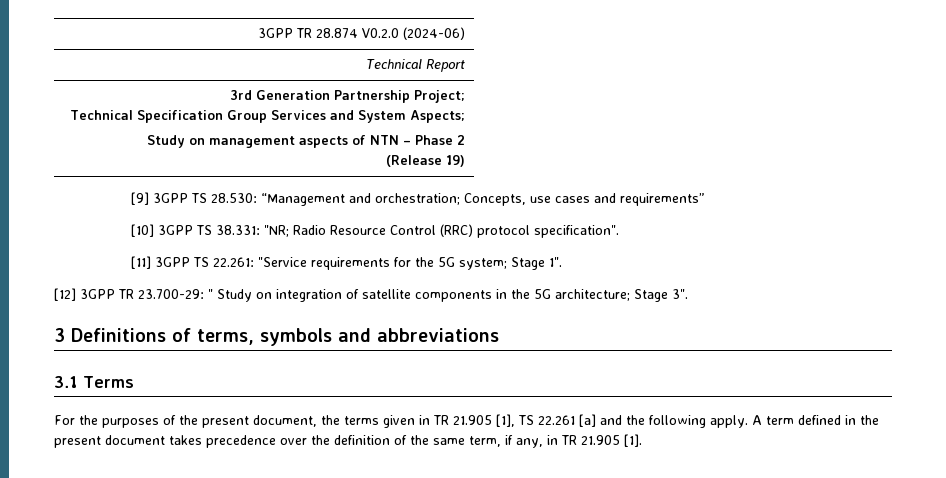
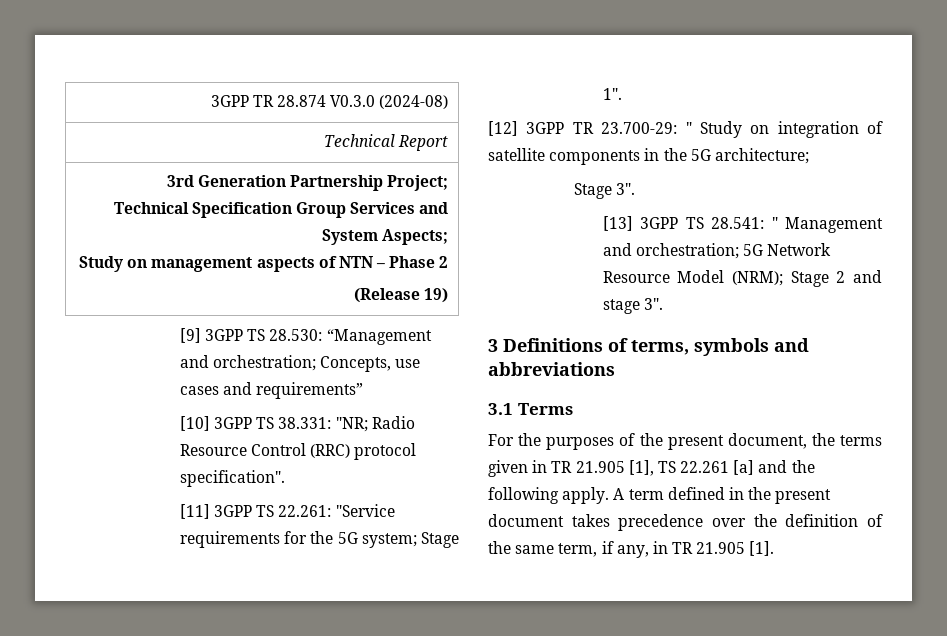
[361,27,465,40] V0.2.0 (2024-06) -> [330,95,449,109] V0.3.0 (2024-08)
(630, 295) none -> (809, 156) //
(688, 294) none -> [602,216,884,233] [602,243,832,259] [602,270,882,287] [602,298,664,314] // [13] 3GPP TS 28.541: " Management and orchestration; 5G Network Resource Model (NRM); Stage 2 and stage 3".

